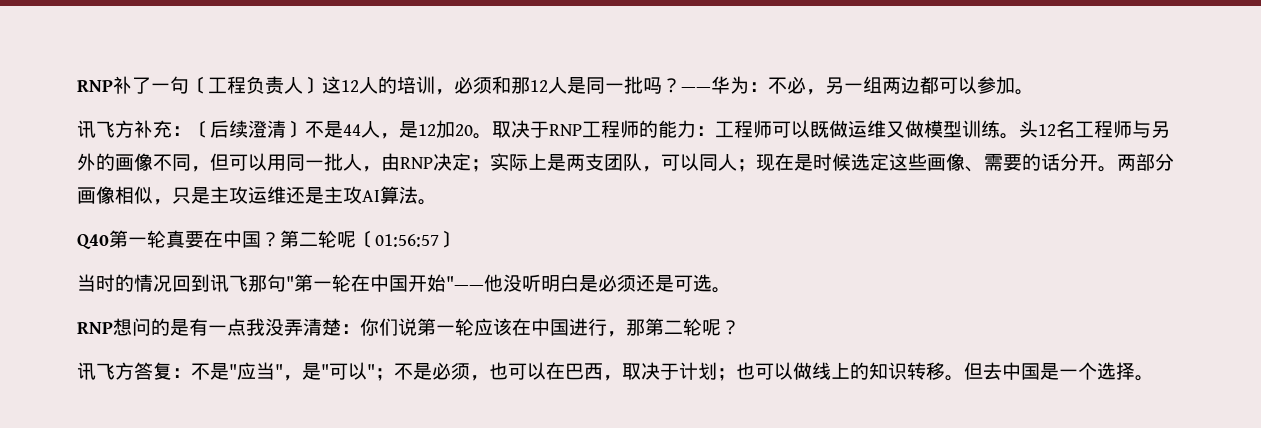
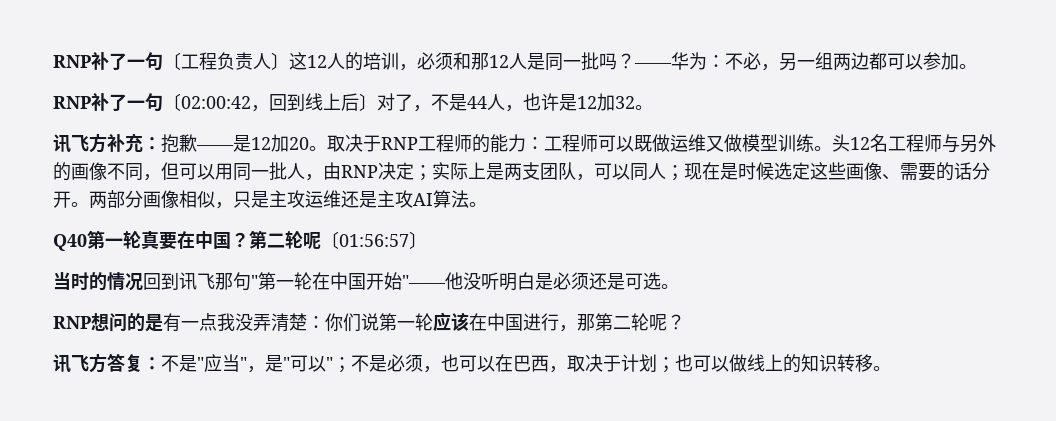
[77,120,399,139] 讯飞方补充：〔后续澄清〕不是44人， -> [53,93,653,112] [53,133,234,153] RNP补了一句〔02:00:42，回到线上后〕对了，不是44人，也许是12加32。 // 讯飞方补充：抱歉——
[964,362,1154,381] 但去中国是一个选择。 -> (891, 368) none

